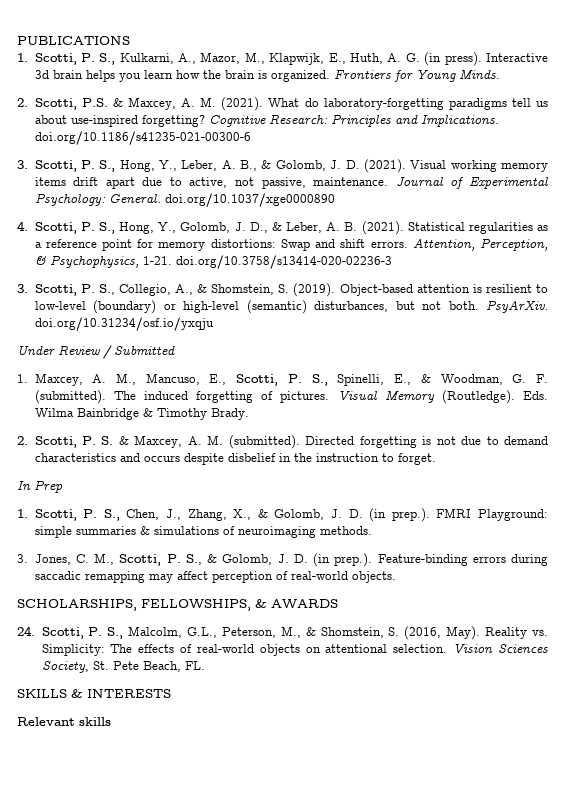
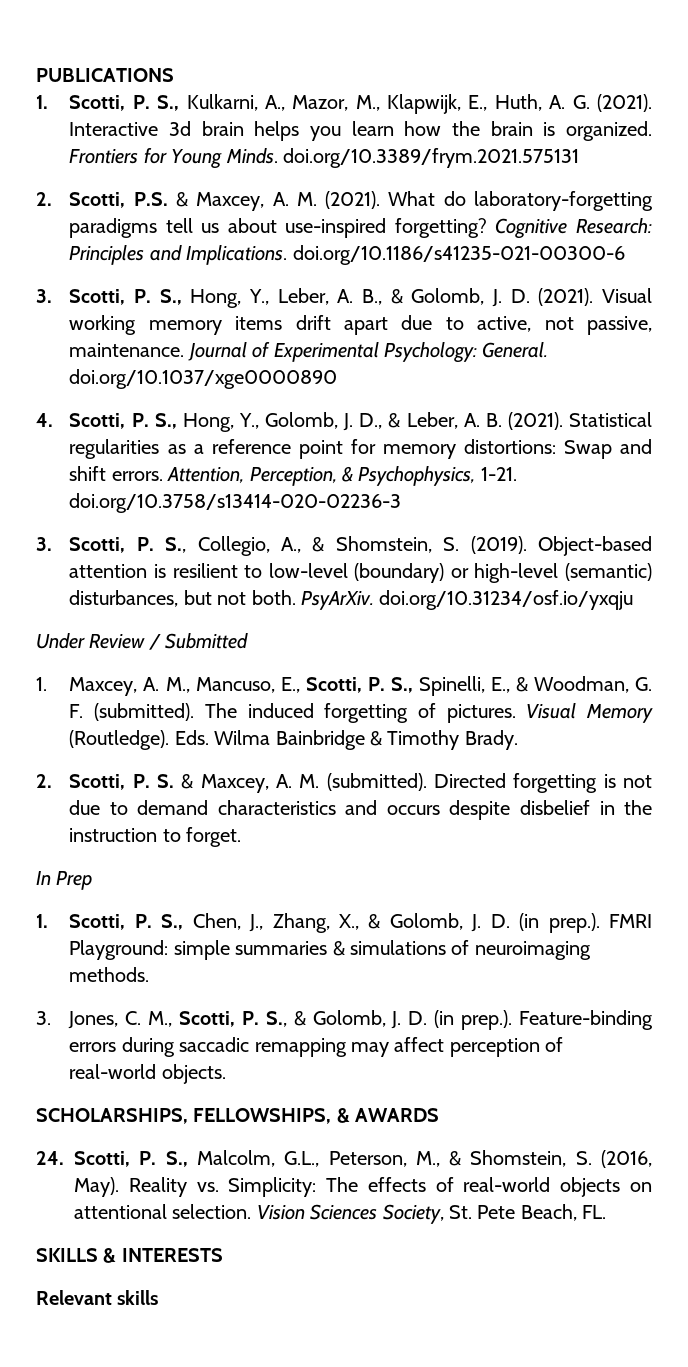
[424,52,482,66] (in press). -> [597,94,653,112] (2021).
(500, 74) none -> [283,148,580,168] doi.org/10.3389/frym.2021.575131

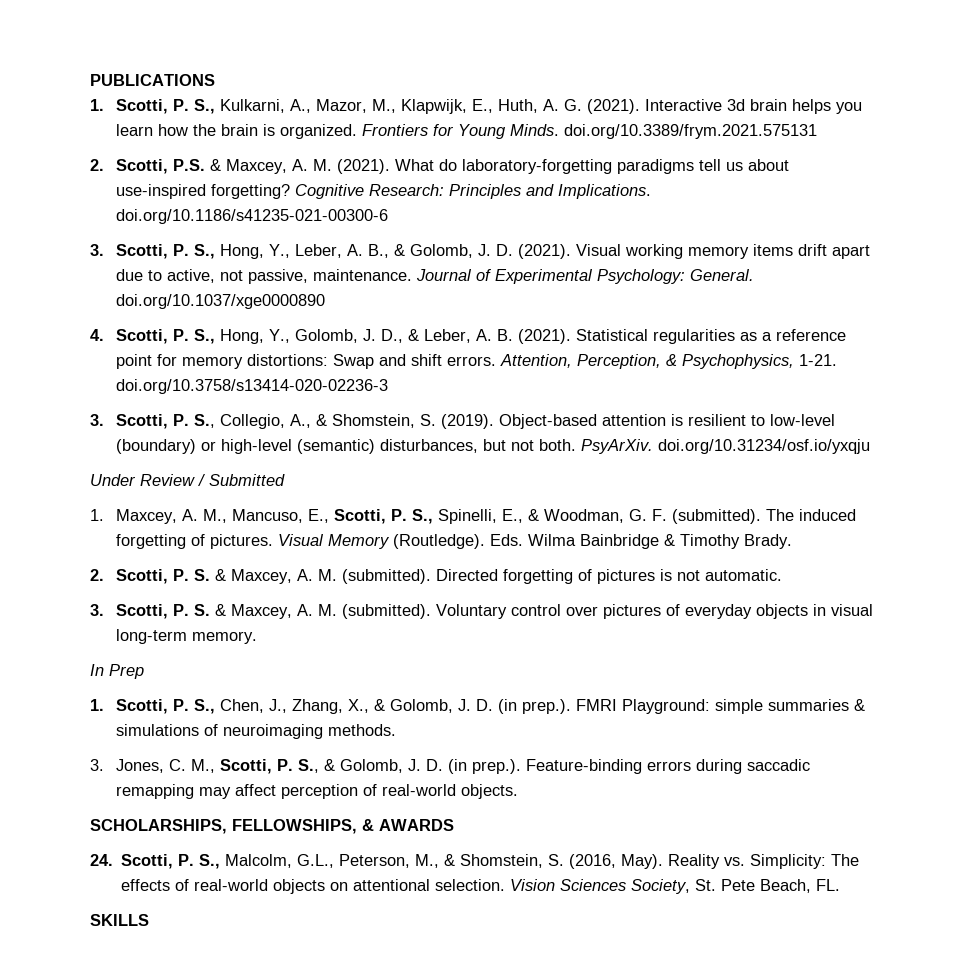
[603,774,652,788] [69,800,653,820] [69,827,242,847] is not due to demand characteristics and occurs despite disbelief in the instruction to forget. -> [578,569,783,584] [90,604,874,619] [116,629,258,644] of pictures is not automatic. // 3. Scotti, P. S. & Maxcey, A. M. (submitted). Voluntary control over pictures of everyday objects in visual long-term memory.
[103,1248,223,1263] [36,1290,159,1305] & INTERESTS // Relevant skills -> (149, 920) none

